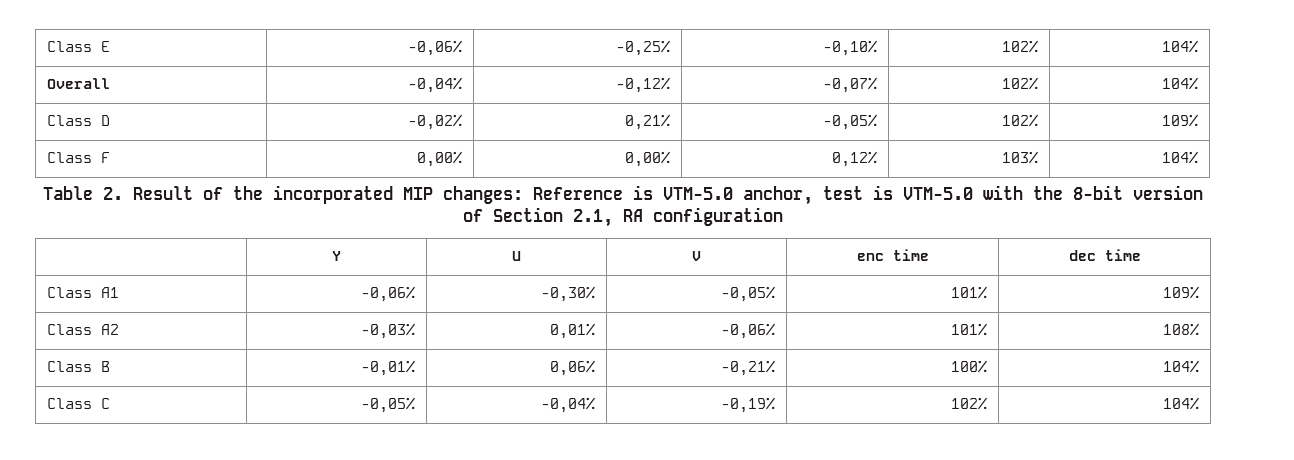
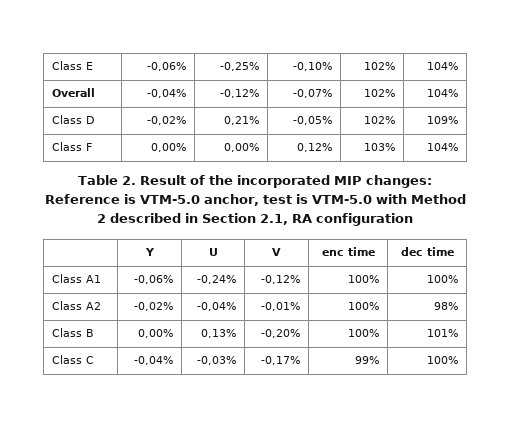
[1033,185,1203,200] [463,209,483,222] the 8-bit version of -> [410,194,466,204] [97,213,198,223] Method 2 described in
[540,286,595,302] [720,286,775,302] [950,286,987,299] [1162,286,1199,299] [47,324,120,335] [360,323,415,339] [549,323,595,339] [720,323,775,339] [950,323,987,336] [1162,323,1199,336] -0,30% | -0,05% | 101% | 109% // Class A2 | -0,03% | 0,01% | -0,06% | 101% | 108% -> [196,275,236,284] [260,275,300,284] [347,275,379,283] [426,275,458,283] [52,301,102,310] [133,302,173,311] [196,302,236,311] [260,302,300,311] [347,302,379,310] [433,302,458,310] -0,24% | -0,12% | 100% | 100% // Class A2 | -0,02% | -0,04% | -0,01% | 100% | 98%
[360,360,415,376] [549,360,595,376] [720,360,775,376] [950,360,987,373] [1162,360,1199,373] -0,01% | 0,06% | -0,21% | 100% | 104% -> [137,329,173,338] [200,329,236,338] [260,329,300,338] [347,329,379,337] [426,329,458,337] 0,00% | 0,13% | -0,20% | 100% | 101%
[360,397,415,413] [540,397,595,413] [720,397,775,413] [950,397,987,410] [1162,397,1199,410] | -0,05% | -0,04% | -0,19% | 102% | 104% -> [133,356,173,365] [196,356,236,365] [260,356,300,365] [354,356,379,364] [426,356,458,364] | -0,04% | -0,03% | -0,17% | 99% | 100%

